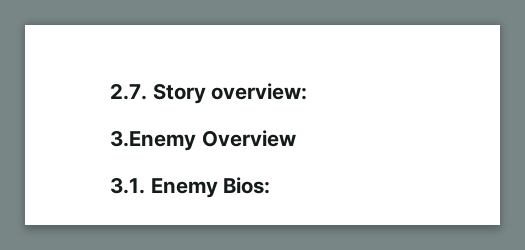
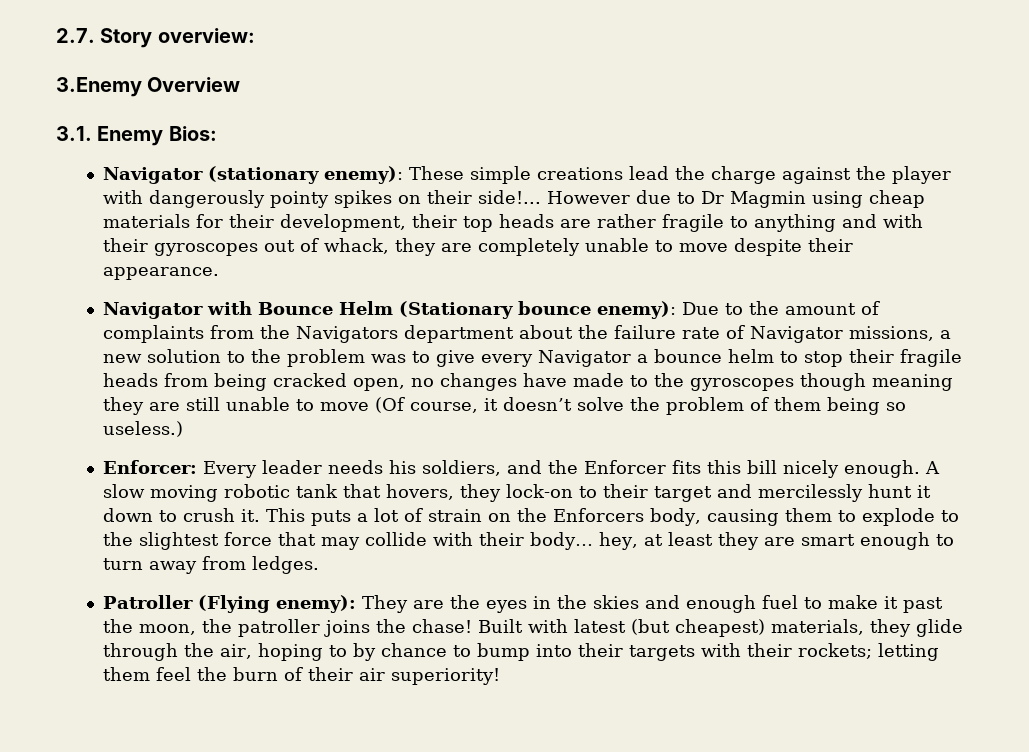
(271, 185) none -> [102,166,951,184] [102,190,925,208] [102,214,923,232] [102,238,853,256] [102,267,219,280] [102,301,880,319] [102,325,951,343] [102,349,962,367] [102,373,953,391] [102,397,906,415] [102,421,183,437] [102,460,940,478] [102,484,931,502] [102,508,959,526] [102,532,954,550] [102,556,319,574] [102,595,943,613] [102,619,963,637] [102,643,939,661] [102,667,500,685] // Navigator (stationary enemy): These simple creations lead the charge against the player with dangerously pointy spikes on their side!... However due to Dr Magmin using cheap materials for their development, their top heads are rather fragile to anything and with their gyroscopes out of whack, they are completely unable to move despite their appearance. // Navigator with Bounce Helm (Stationary bounce enemy): Due to the amount of complaints from the Navigators department about the failure rate of Navigator missions, a new solution to the problem was to give every Navigator a bounce helm to stop their fragile heads from being cracked open, no changes have made to the gyroscopes though meaning they are still unable to move (Of course, it doesn’t solve the problem of them being so useless.) // Enforcer: Every leader needs his soldiers, and the Enforcer fits this bill nicely enough. A slow moving robotic tank that hovers, they lock-on to their target and mercilessly hunt it down to crush it. This puts a lot of strain on the Enforcers body, causing them to explode to the slightest force that may collide with their body… hey, at least they are smart enough to turn away from ledges. // Patroller (Flying enemy): They are the eyes in the skies and enough fuel to make it past the moon, the patroller joins the chase! Built with latest (but cheapest) materials, they glide through the air, hoping to by chance to bump into their targets with their rockets; letting them feel the burn of their air superiority!

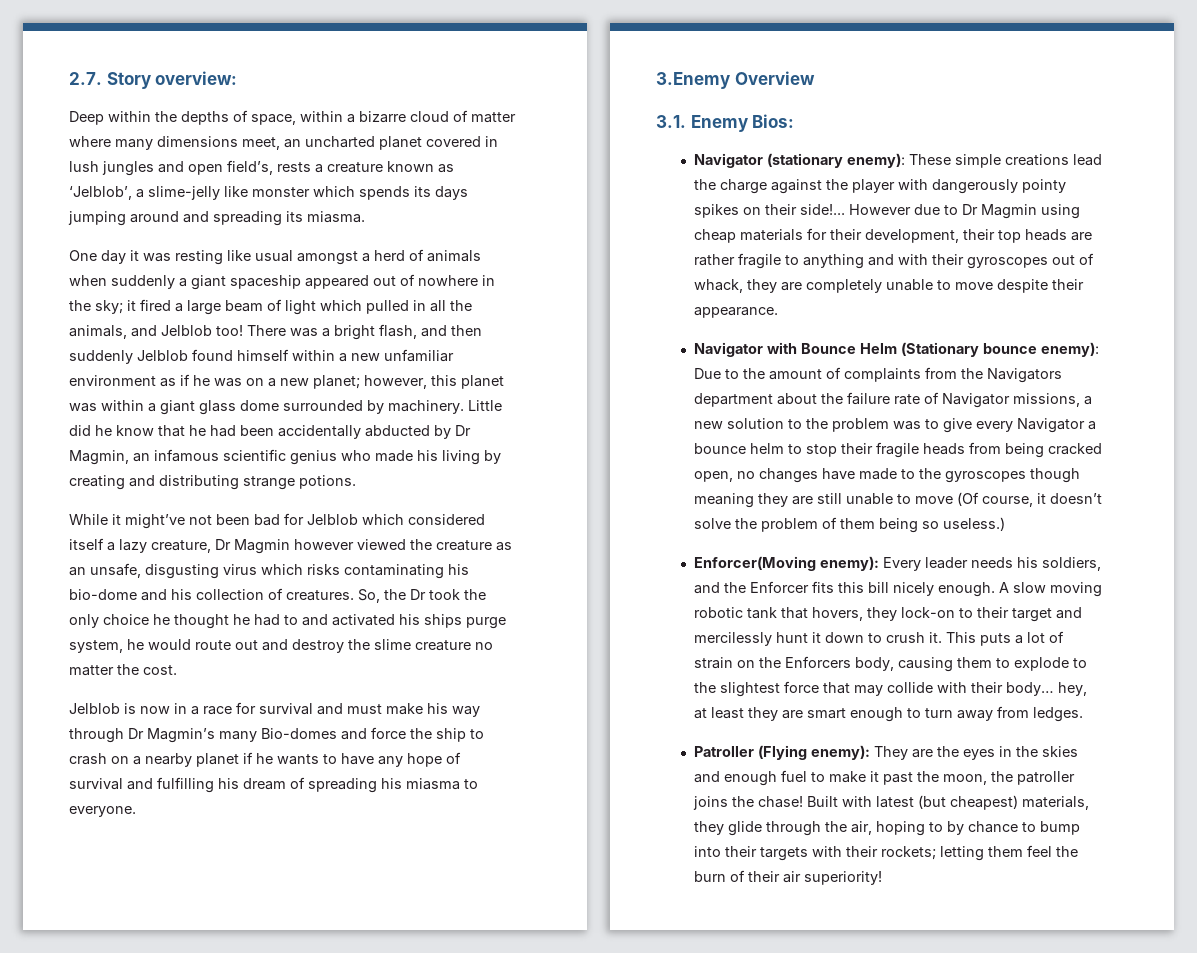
(255, 35) none -> [69,110,516,125] [69,136,498,150] [69,160,454,176] [69,186,468,200] [68,211,365,226] [69,249,481,265] [69,274,495,290] [69,299,472,315] [69,324,482,340] [69,349,454,364] [69,374,504,389] [69,400,502,415] [69,425,471,439] [69,449,501,465] [69,475,356,490] [69,513,485,529] [69,538,512,554] [69,563,469,579] [69,588,486,603] [69,614,506,629] [69,639,493,653] [69,664,177,676] [69,702,480,717] [69,727,484,743] [69,752,461,767] [69,777,478,793] [69,806,136,817] // Deep within the depths of space, within a bizarre cloud of matter where many dimensions meet, an uncharted planet covered in lush jungles and open field’s, rests a creature known as ‘Jelblob’, a slime-jelly like monster which spends its days jumping around and spreading its miasma. // One day it was resting like usual amongst a herd of animals when suddenly a giant spaceship appeared out of nowhere in the sky; it fired a large beam of light which pulled in all the animals, and Jelblob too! There was a bright flash, and then suddenly Jelblob found himself within a new unfamiliar environment as if he was on a new planet; however, this planet was within a giant glass dome surrounded by machinery. Little did he know that he had been accidentally abducted by Dr Magmin, an infamous scientific genius who made his living by creating and distributing strange potions. // While it might’ve not been bad for Jelblob which considered itself a lazy creature, Dr Magmin however viewed the creature as an unsafe, disgusting virus which risks contaminating his bio-dome and his collection of creatures. So, the Dr took the only choice he thought he had to and activated his ships purge system, he would route out and destroy the slime creature no matter the cost. // Jelblob is now in a race for survival and must make his way through Dr Magmin’s many Bio-domes and force the ship to crash on a nearby planet if he wants to have any hope of survival and fulfilling his dream of spreading his miasma to everyone.
[102,460,197,474] Enforcer: -> [694,556,880,571] Enforcer(Moving enemy):

